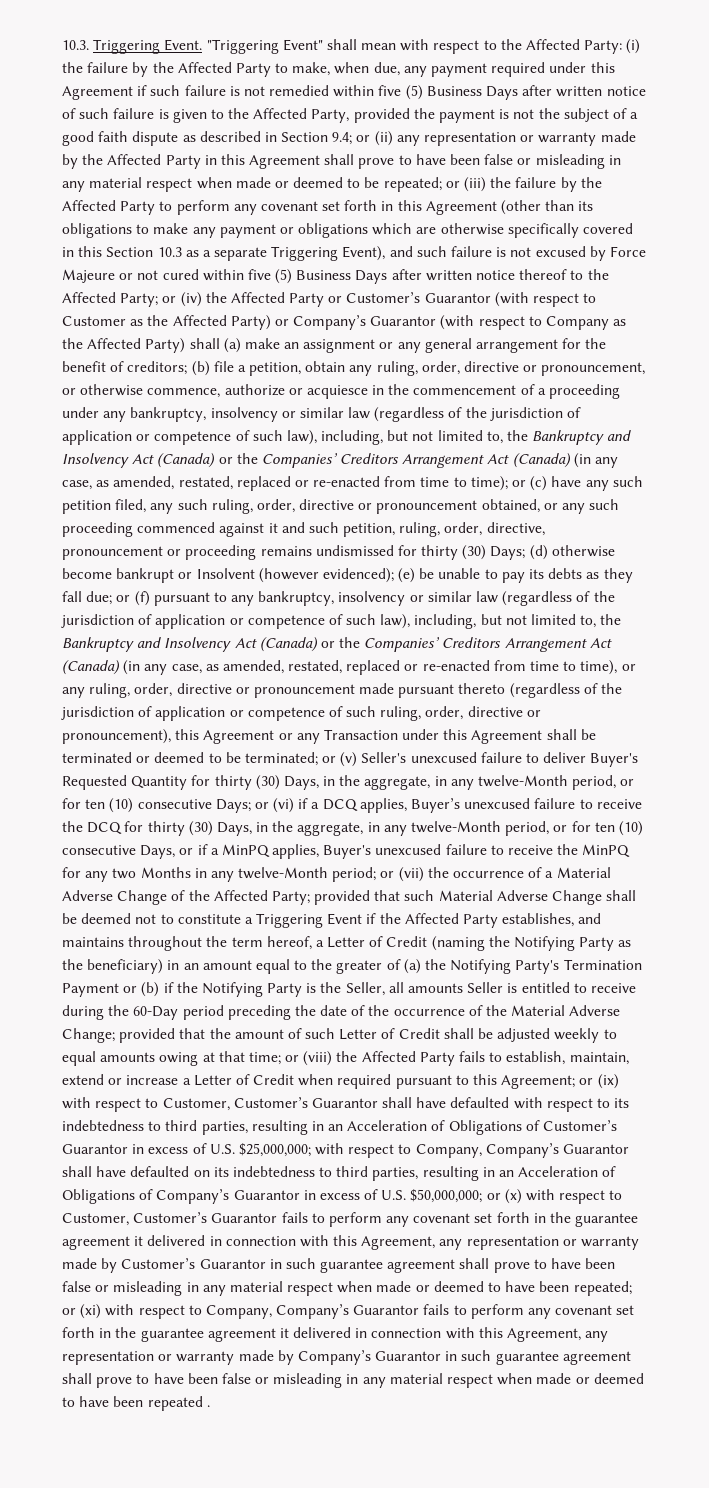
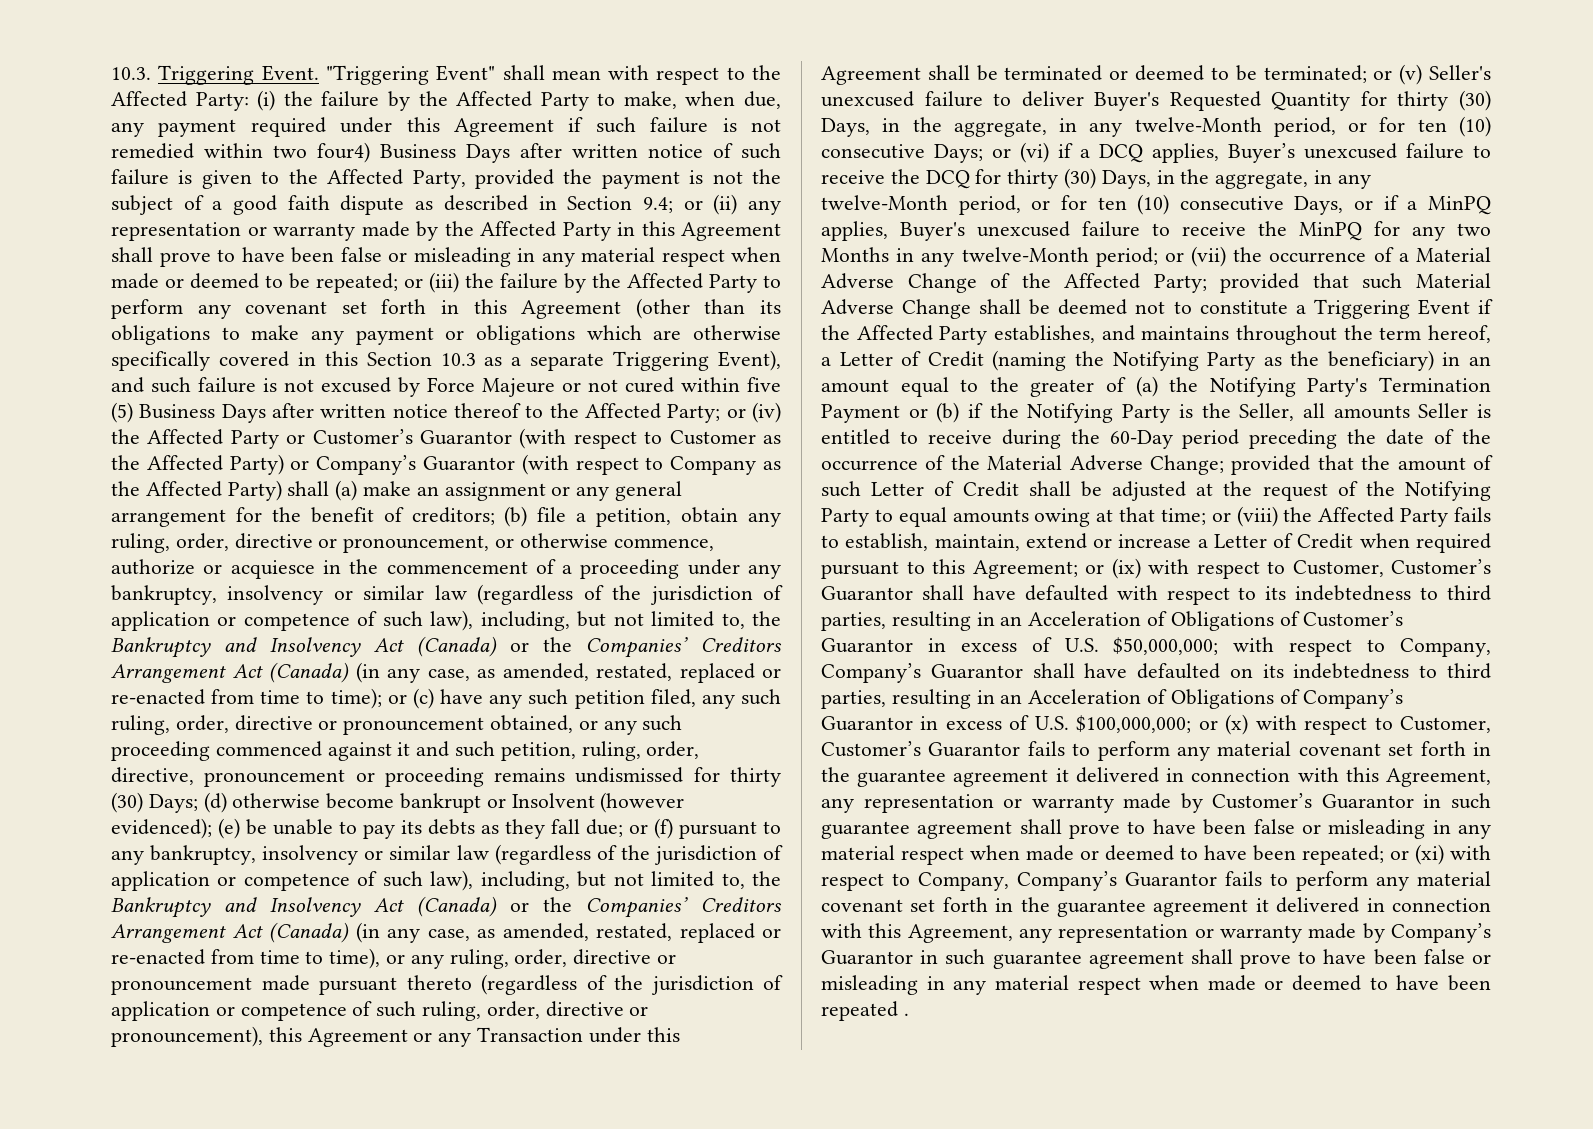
[378,85,423,100] five (5) -> [273,142,370,163] two four4)
[554,1028,600,1043] weekly -> [1196,481,1491,501] [821,508,869,527] at the request of the Notifying Party
[238,1143,311,1157] $25,000,000; -> [1113,637,1219,655] $50,000,000;
[410,1189,483,1203] $50,000,000; -> [1076,715,1192,733] $100,000,000;
(410, 1221) none -> [1217,741,1292,756] material
(552, 1313) none -> [1417,871,1491,886] material

